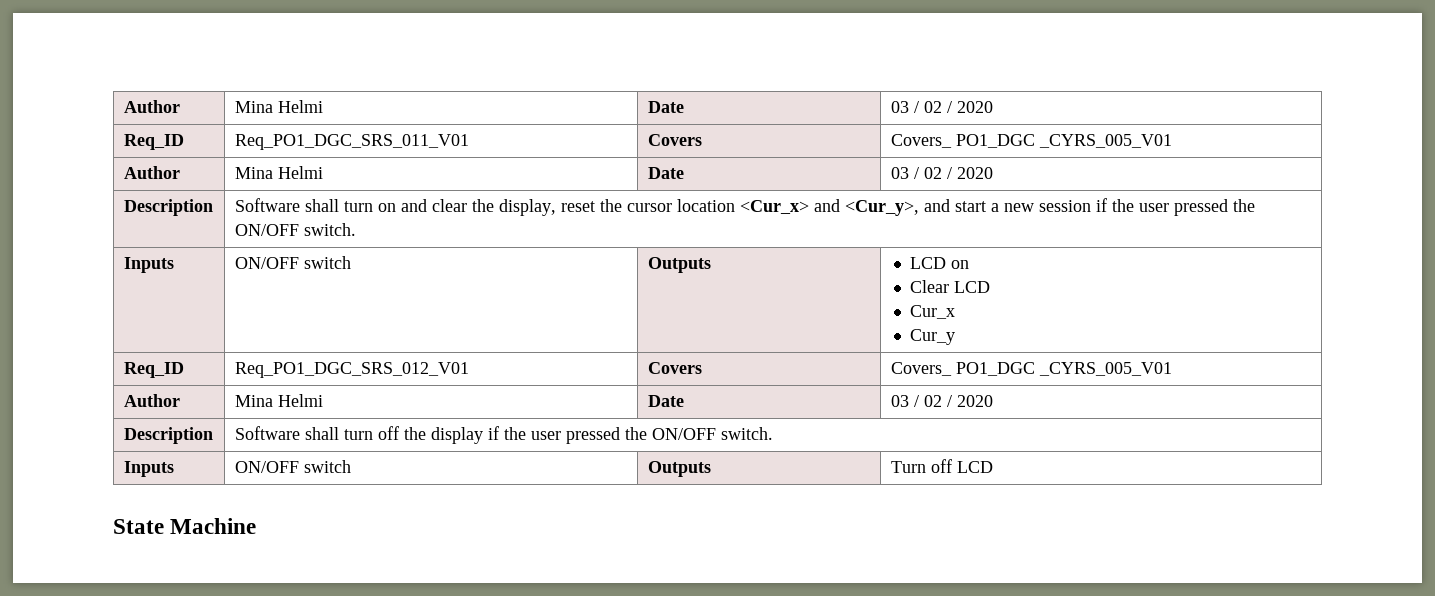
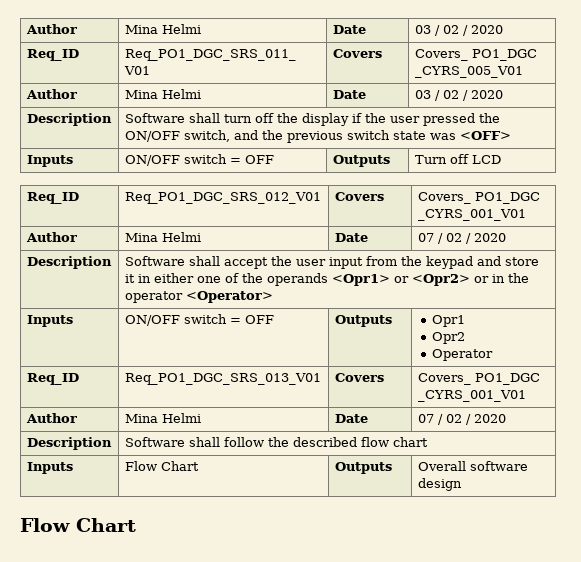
[377,198,1255,216] [234,223,356,236] [123,257,174,273] [234,256,351,269] [647,257,711,273] [910,257,970,269] [910,280,991,293] [910,305,956,319] [910,329,956,345] on and clear the display, reset the cursor location <Cur_x> and <Cur_y>, and start a new session if the user pressed the ON/OFF switch. // Inputs | ON/OFF switch | Outputs | LCD on // Clear LCD // Cur_x // Cur_y -> [254,113,500,126] [124,130,511,143] [26,155,73,167] [124,154,274,166] [332,155,390,167] [414,154,501,164] off the display if the user pressed the ON/OFF switch, and the previous switch state was <OFF> // Inputs | ON/OFF switch = OFF | Outputs | Turn off LCD
[1038,362,1172,376] [123,394,180,407] [234,394,323,407] [647,395,684,407] [890,395,993,407] [123,427,213,444] [234,426,773,444] [123,461,174,477] [234,460,351,473] [647,461,711,477] [890,459,993,473] [113,518,257,534] _CYRS_005_V01 // Author | Mina Helmi | Date | 03 / 02 / 2020 // Description | Software shall turn off the display if the user pressed the ON/OFF switch. // Inputs | ON/OFF switch | Outputs | Turn off LCD // State Machine -> [417,209,526,221] [25,232,77,242] [124,232,201,242] [334,233,368,242] [417,233,506,244] [26,256,112,269] [124,256,539,269] [124,273,529,286] [124,291,273,303] [26,315,73,327] [124,314,274,326] [334,315,392,327] [432,315,466,327] [432,332,466,344] [432,349,494,361] [26,373,79,385] [124,373,321,385] [334,373,384,382] [417,373,540,385] [417,390,526,402] [25,413,77,423] [124,413,201,423] [334,414,368,423] [417,414,506,425] [26,437,112,450] [124,437,428,447] [26,462,73,474] [124,461,199,471] [334,462,392,474] [417,461,528,471] [417,478,462,491] [20,518,136,532] _CYRS_001_V01 // Author | Mina Helmi | Date | 07 / 02 / 2020 // Description | Software shall accept the user input from the keypad and store it in either one of the operands <Opr1> or <Opr2> or in the operator <Operator> // Inputs | ON/OFF switch = OFF | Outputs | Opr1 // Opr2 // Operator // Req_ID | Req_PO1_DGC_SRS_013_V01 | Covers | Covers_ PO1_DGC _CYRS_001_V01 // Author | Mina Helmi | Date | 07 / 02 / 2020 // Description | Software shall follow the described flow chart // Inputs | Flow Chart | Outputs | Overall software design // Flow Chart

